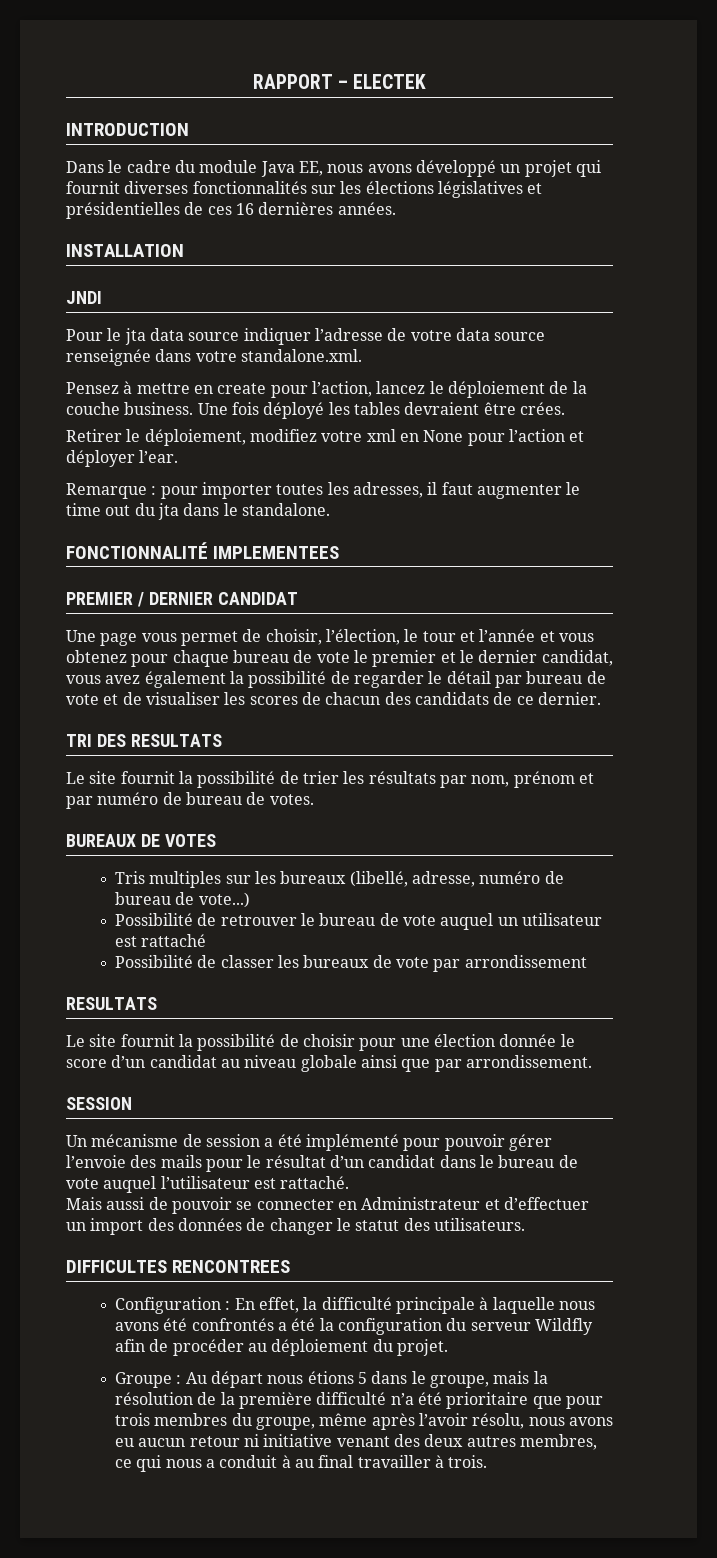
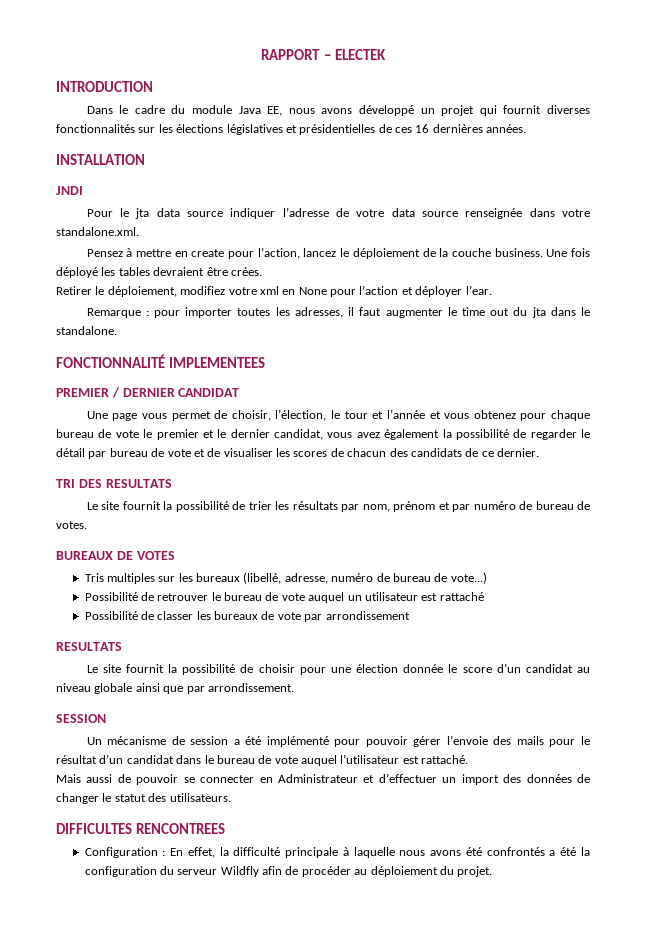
[115,1371,548,1388] [115,1392,603,1409] [115,1413,613,1430] [115,1434,597,1450] [115,1455,488,1472] // Groupe : Au départ nous étions 5 dans le groupe, mais la résolution de la première difficulté n’a été prioritaire que pour trois membres du groupe, même après l’avoir résolu, nous avons eu aucun retour ni initiative venant des deux autres membres, ce qui nous a conduit à au final travailler à trois. -> (493, 871) none

